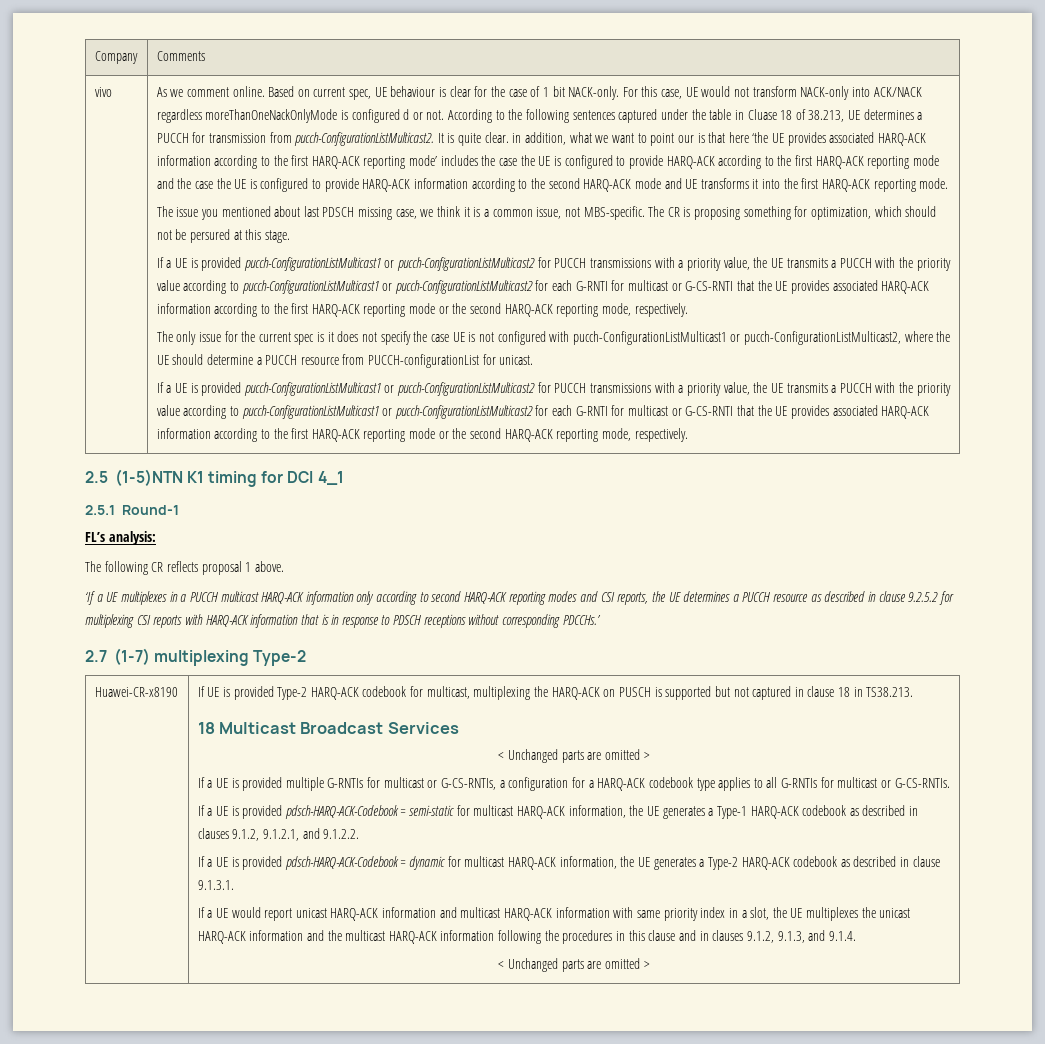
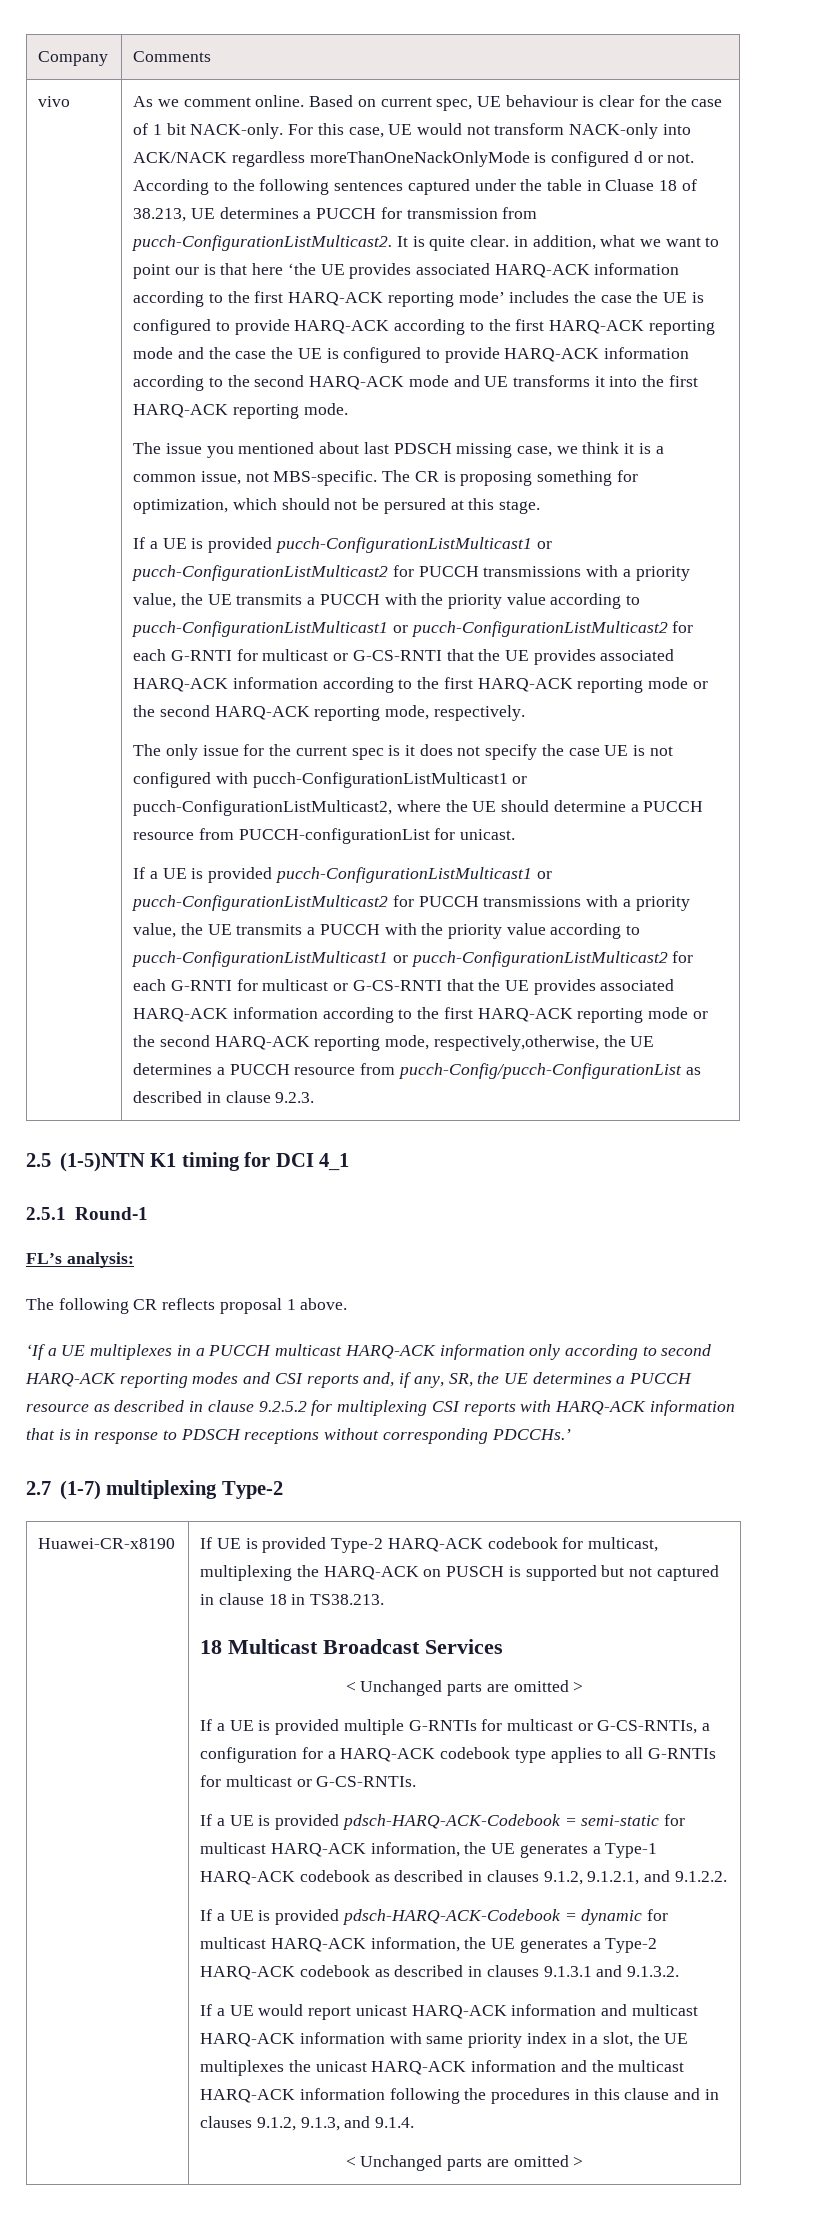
[634,428,688,442] respectively. -> [433,1035,655,1051] [133,1063,701,1079] [133,1091,315,1103] respectively,otherwise, the UE determines a PUCCH resource from pucch-Config/pucch-ConfigurationList as described in clause 9.2.3.
[617,592,649,605] reports, -> [306,1372,473,1388] reports and, if any, SR,
[912,856,940,867] [197,880,234,890] clause 9.1.3.1. -> [486,1965,679,1977] clauses 9.1.3.1 and 9.1.3.2.

